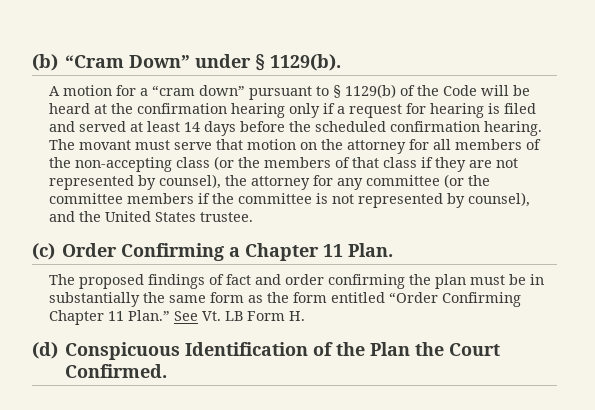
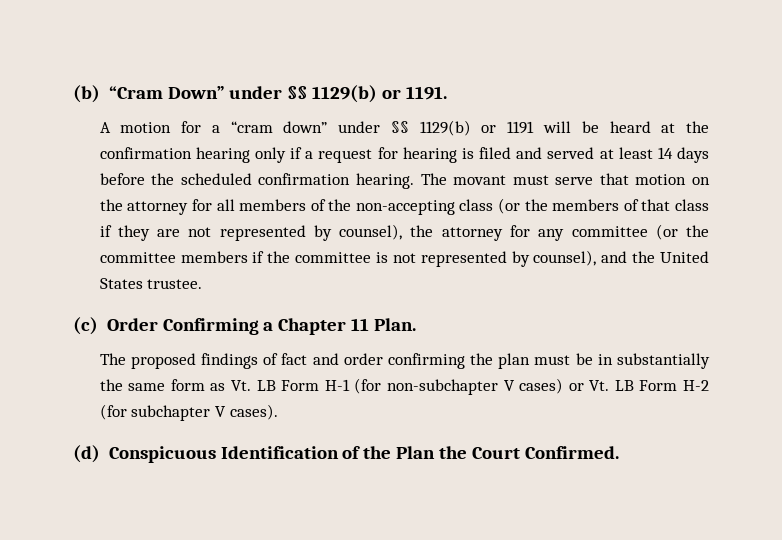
[255,54,342,71] § 1129(b). -> [287,85,448,103] §§ 1129(b) or 1191.
[248,84,477,100] pursuant to § 1129(b) of the Code -> [338,120,535,136] under §§ 1129(b) or 1191
[266,292,521,307] [48,310,305,325] the form entitled “Order Confirming Chapter 11 Plan.” See Vt. LB Form H. -> [231,378,710,395] [99,404,278,421] Vt. LB Form H-1 (for non-subchapter V cases) or Vt. LB Form H-2 (for subchapter V cases).

